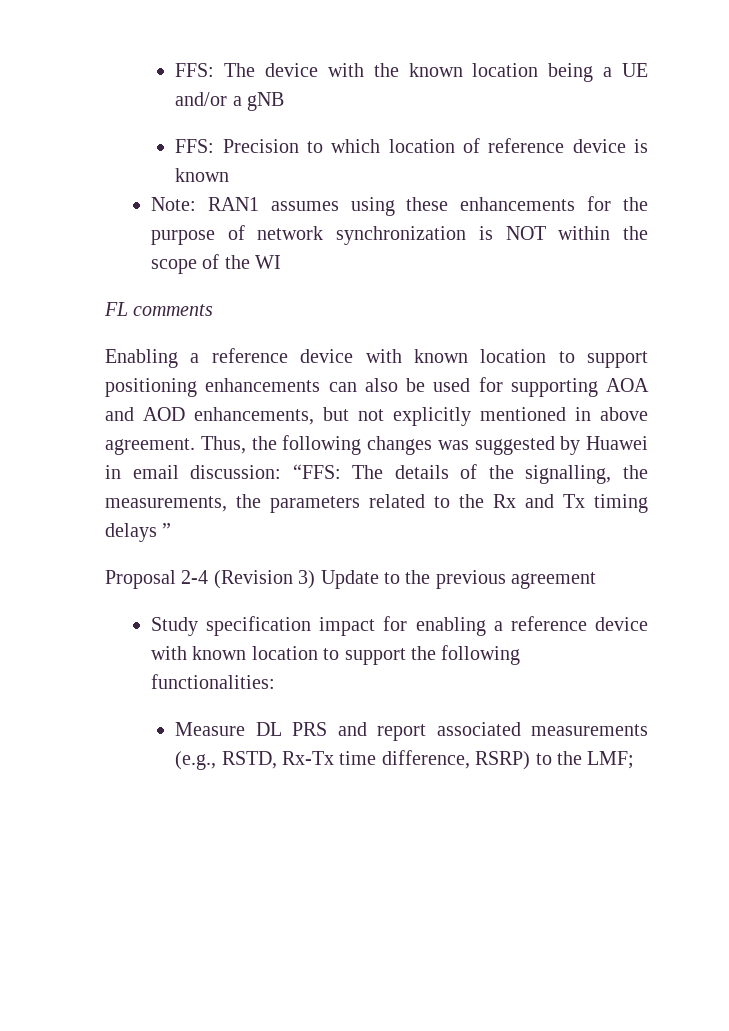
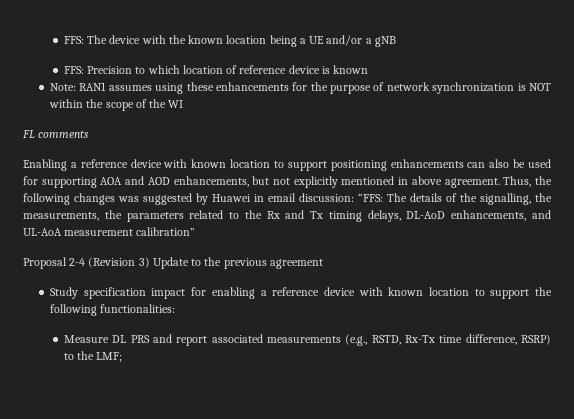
[105,523,172,542] delays ” -> [367,210,551,222] [23,227,196,236] delays, DL-AoD enhancements, and UL-AoA measurement calibration”

